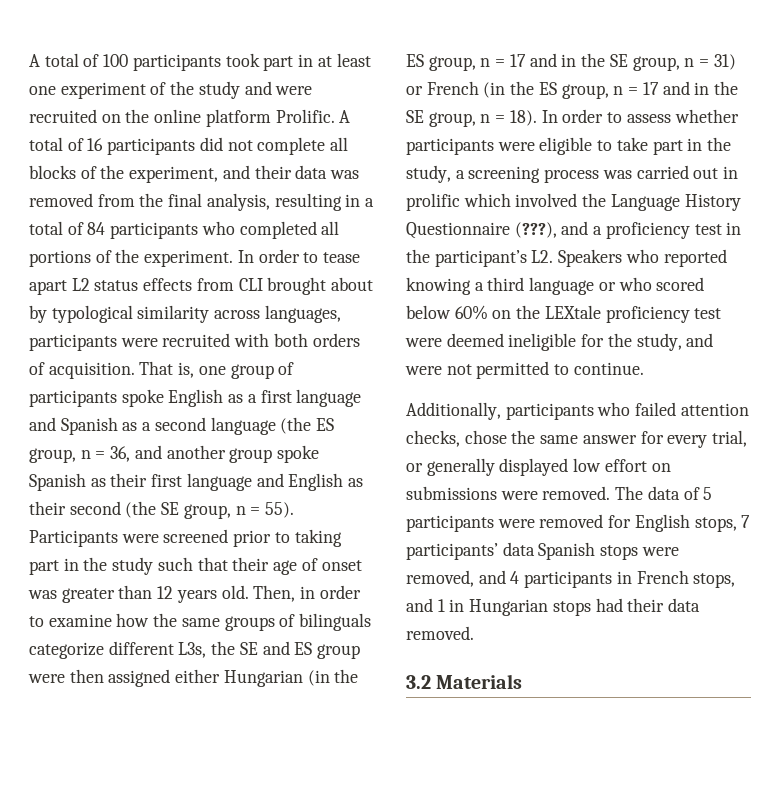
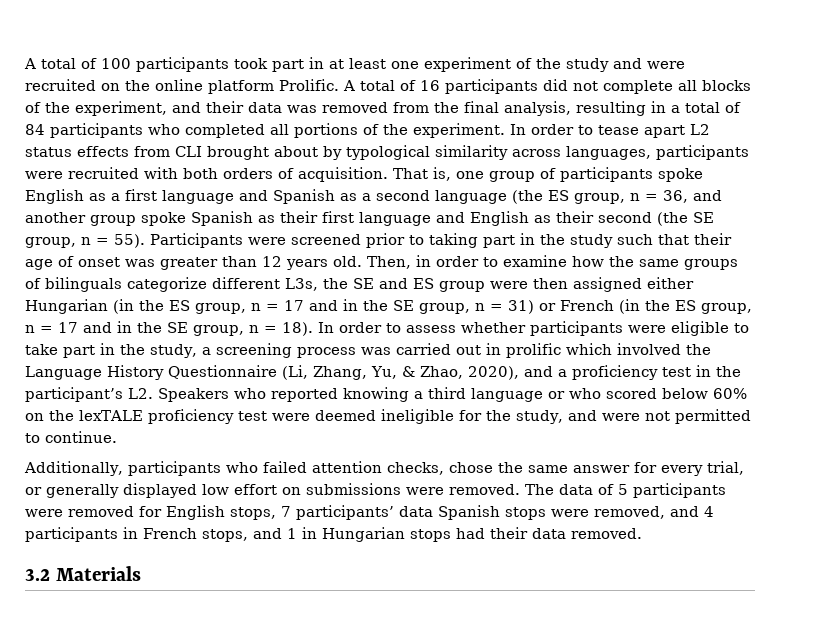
[514,222,557,238] (???), -> [282,365,519,380] (Li, Zhang, Yu, & Zhao, 2020),
[544,305,601,319] LEXtale -> [79,410,143,421] lexTALE

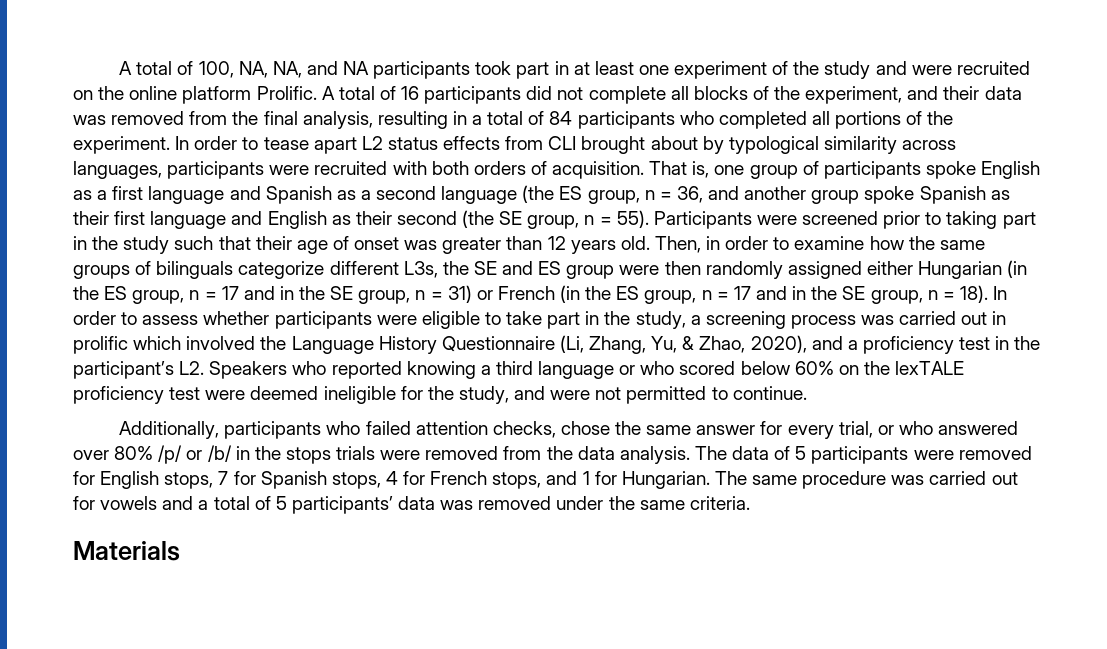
[24,58,131,69] A total of 100 -> [119,61,370,78] A total of 100, NA, NA, and NA
(568, 283) none -> [705,261,783,279] randomly
[46,483,520,498] generally displayed low effort on submissions were removed. -> [898,421,1019,435] [73,445,690,464] who answered over 80% /p/ or /b/ in the stops trials were removed from the data analysis.
[296,505,714,520] [25,527,642,542] [25,569,50,581] participants’ data Spanish stops were removed, and 4 participants in French stops, and 1 in Hungarian stops had their data removed. // 3.2 -> [233,471,1018,489] [73,496,750,514] for Spanish stops, 4 for French stops, and 1 for Hungarian. The same procedure was carried out for vowels and a total of 5 participants’ data was removed under the same criteria. //

